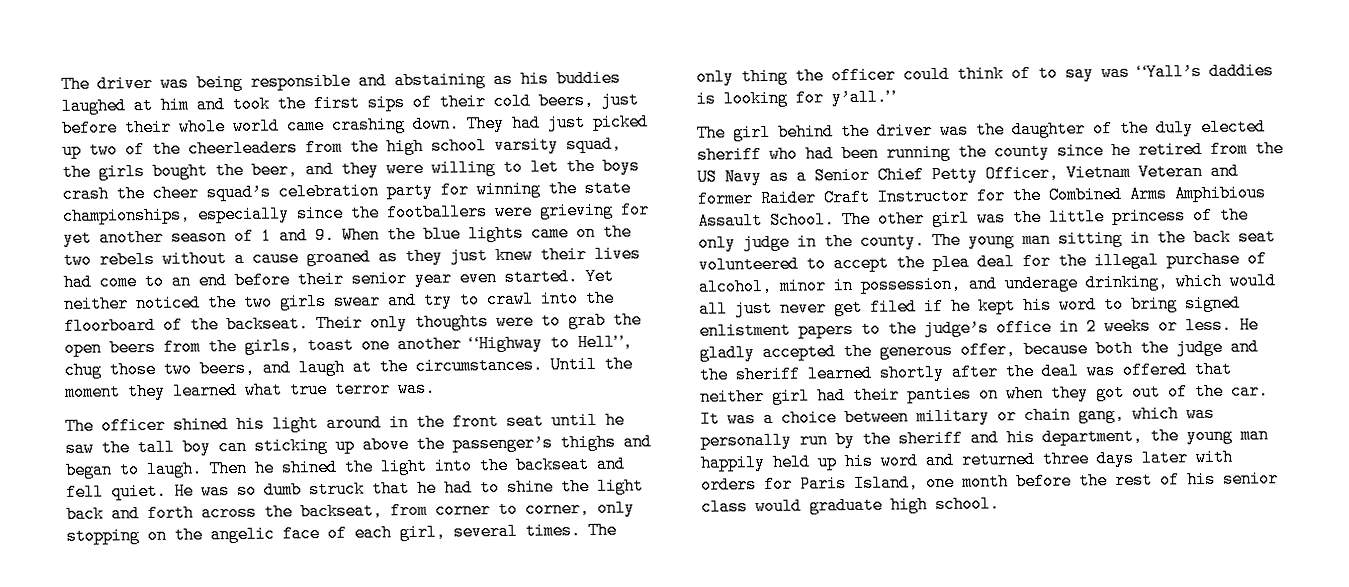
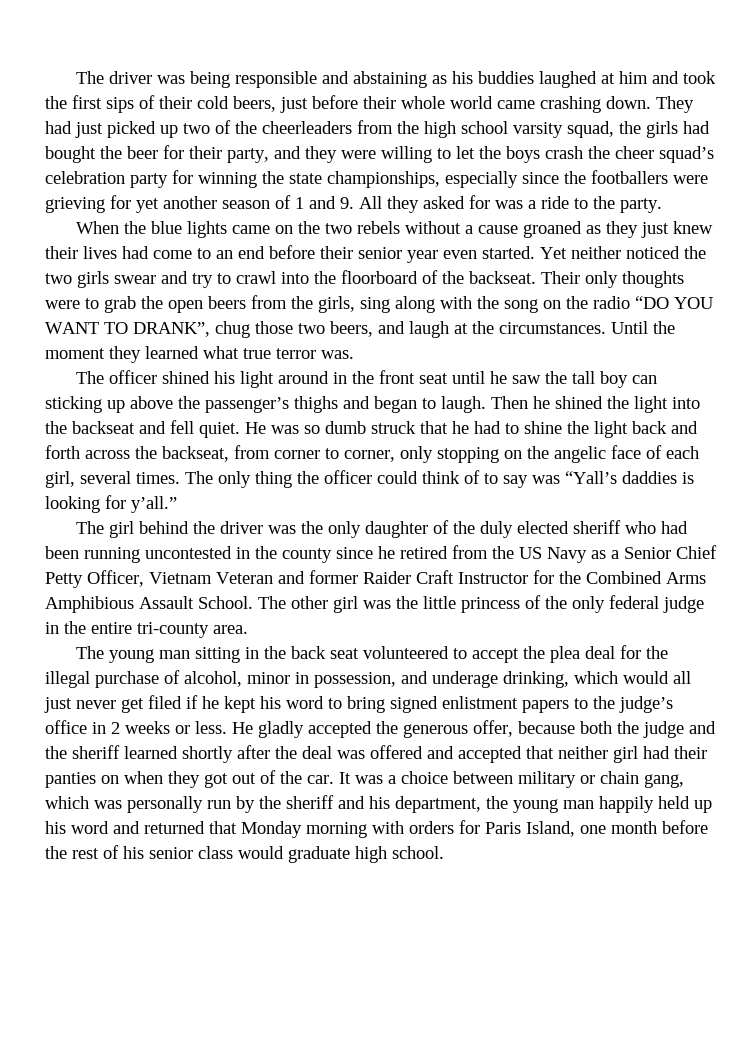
(145, 172) none -> [683,121,710,134] had
[251,161,298,179] beer, -> [127,145,269,163] beer for their party,
(335, 235) none -> [359,195,662,213] All they asked for was a ride to the party. //
[307,333,633,355] toast one another “Highway to Hell”, -> [360,296,713,313] [45,322,210,337] sing along with the song on the radio “DO YOU WANT TO DRANK”,
(1005, 130) none -> [328,521,362,538] only
(951, 152) none -> [145,546,250,559] uncontested in
(736, 243) none -> [609,595,659,609] federal
[860,232,925,250] county. -> [91,622,248,638] entire tri-county area. //
(1187, 370) none -> [427,746,522,763] and accepted
[1042,449,1188,468] three days later -> [209,821,367,838] that Monday morning

